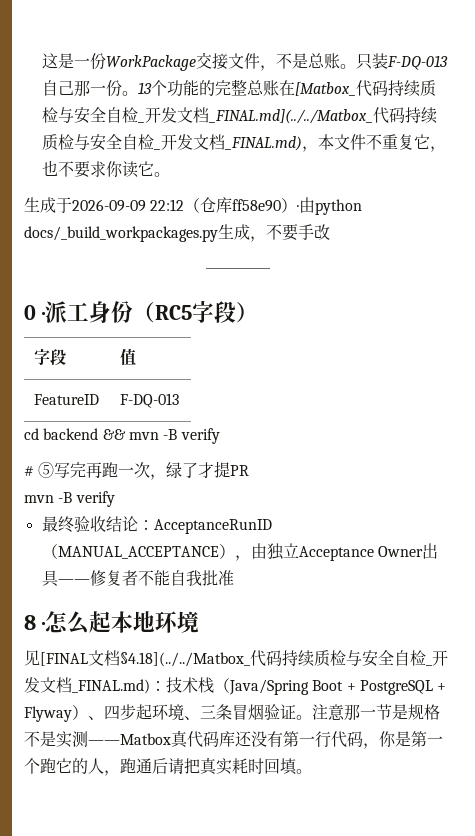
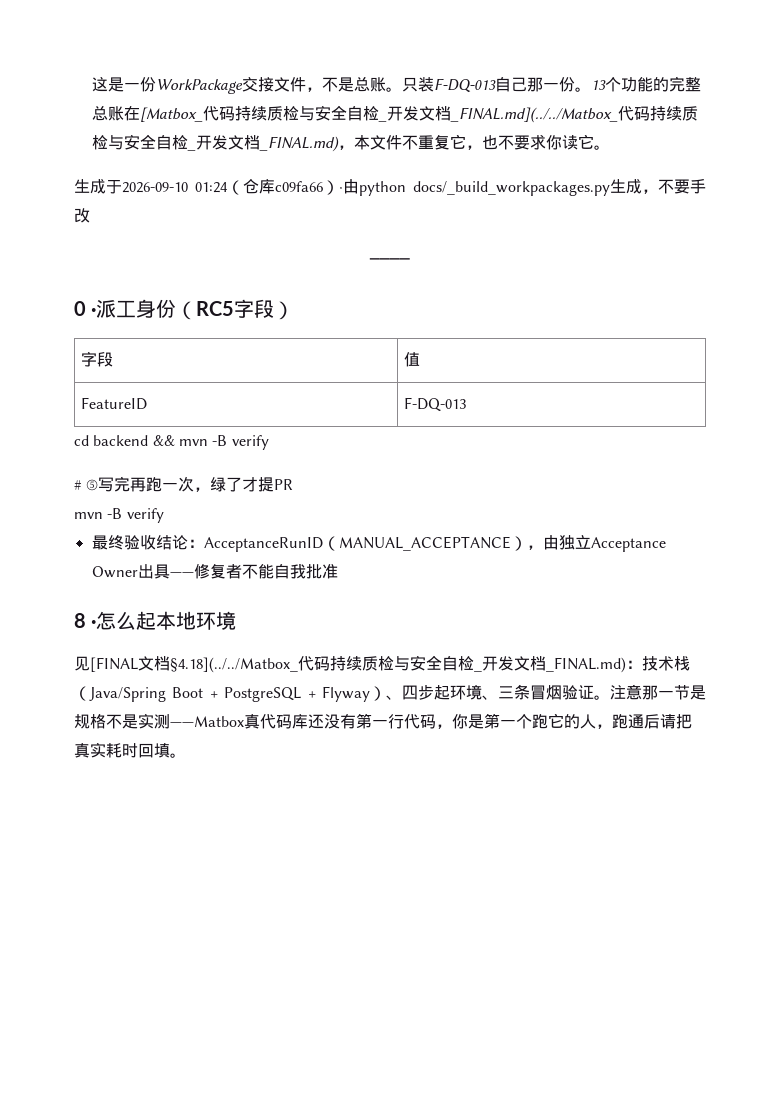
[72,197,282,213] 2026-09-09 22:12（仓库ff58e90 -> [122,179,323,195] 2026-09-10 01:24（仓库c09fa66

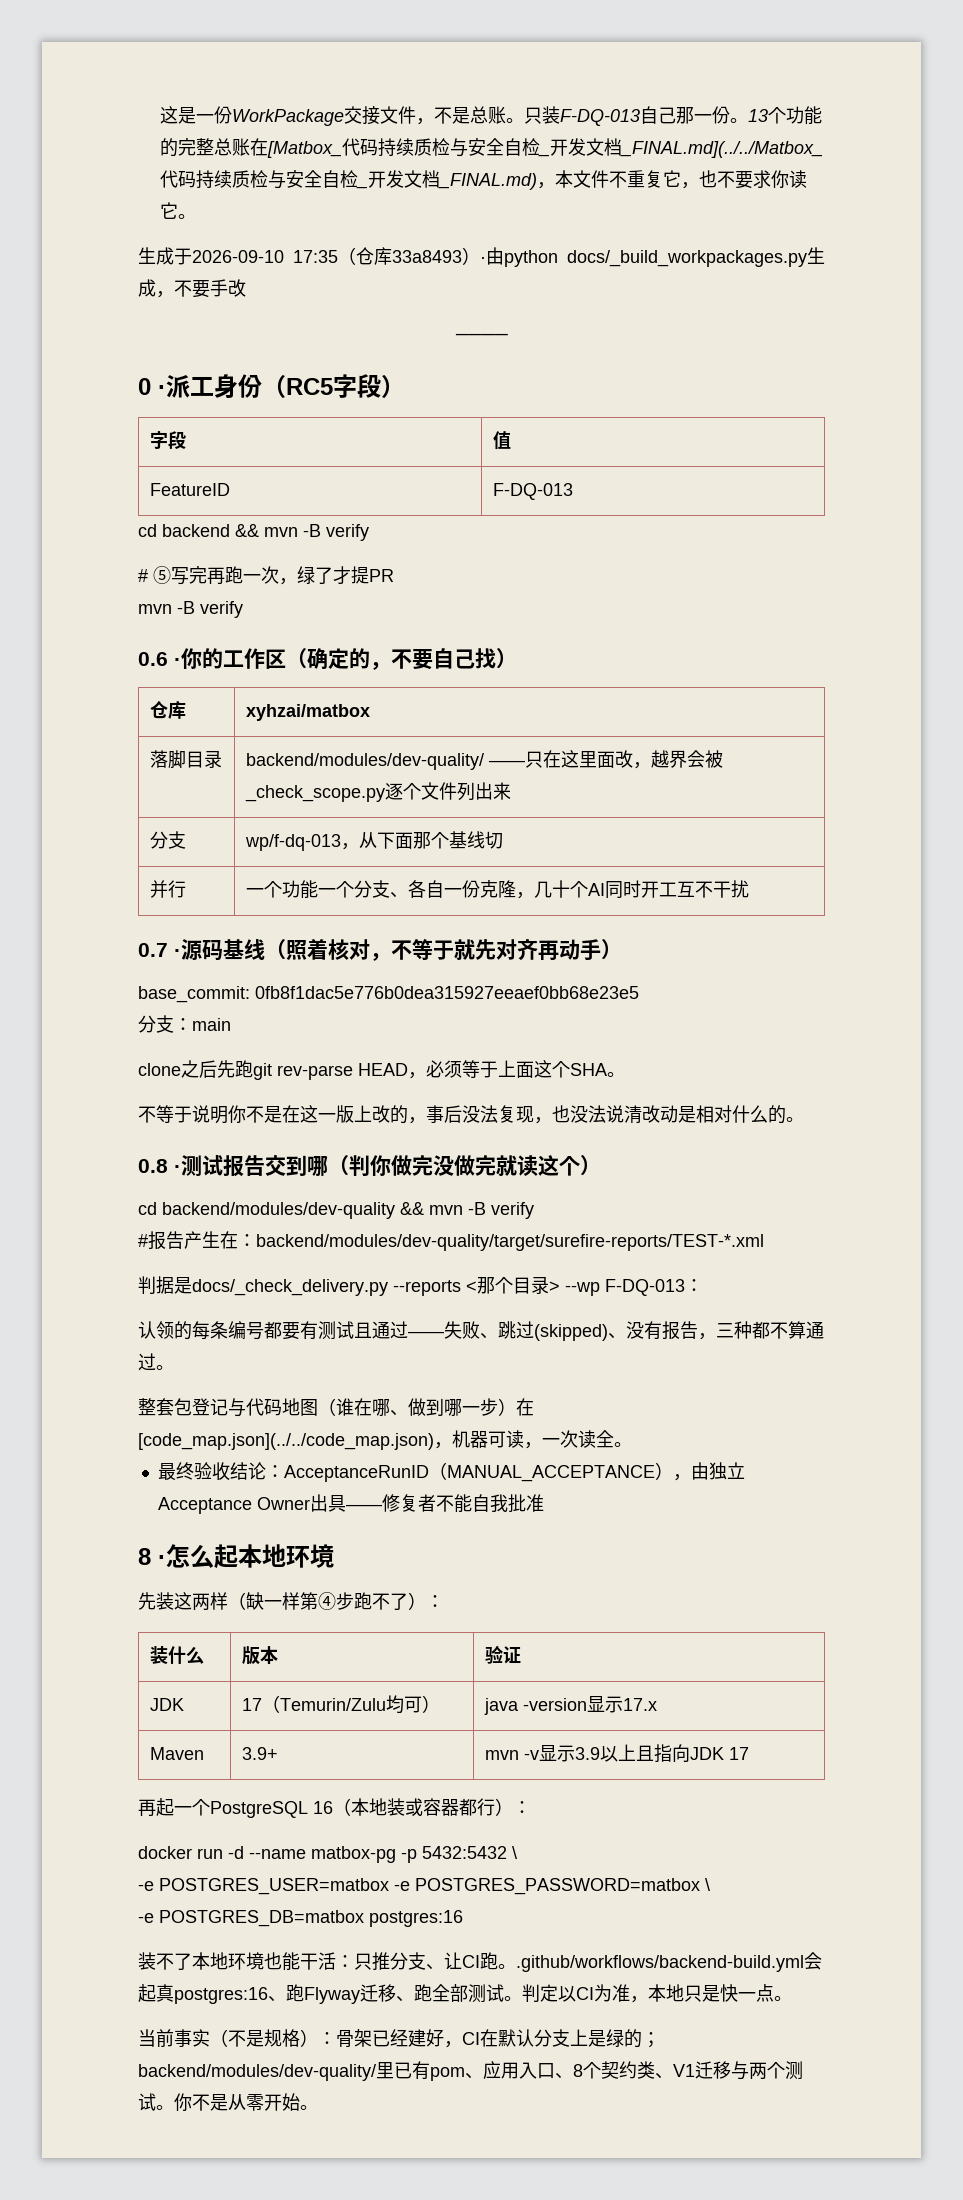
[195,179,323,195] 01:24（仓库c09fa66 -> [293,247,462,265] 17:35（仓库33a8493
(164, 515) none -> [138,648,517,670] [150,701,187,719] [246,704,371,721] [150,750,223,769] [246,750,724,770] [245,782,512,802] [150,831,187,849] [245,831,504,851] [150,880,187,898] [246,880,750,899] [138,939,622,961] [138,986,639,1003] [138,1015,231,1033] [138,1060,625,1080] [138,1105,804,1124] [138,1155,601,1177] [138,1202,534,1219] [138,1231,764,1251] [138,1276,703,1296] [138,1321,824,1341] [138,1353,174,1371] [138,1398,534,1417] [138,1430,632,1450] // 0.6 ·你的工作区（确定的，不要自己找） // 仓库 | xyhzai/matbox // 落脚目录 | backend/modules/dev-quality/ ——只在这里面改，越界会被_check_scope.py逐个文件列出来 // 分支 | wp/f-dq-013，从下面那个基线切 // 并行 | 一个功能一个分支、各自一份克隆，几十个AI同时开工互不干扰 // 0.7 ·源码基线（照着核对，不等于就先对齐再动手） // base_commit: 0fb8f1dac5e776b0dea315927eeaef0bb68e23e5 // 分支：main // clone之后先跑git rev-parse HEAD，必须等于上面这个SHA。 // 不等于说明你不是在这一版上改的，事后没法复现，也没法说清改动是相对什么的。 // 0.8 ·测试报告交到哪（判你做完没做完就读这个） // cd backend/modules/dev-quality && mvn -B verify // #报告产生在：backend/modules/dev-quality/target/surefire-reports/TEST-*.xml // 判据是docs/_check_delivery.py --reports <那个目录> --wp F-DQ-013： // 认领的每条编号都要有测试且通过——失败、跳过(skipped)、没有报告，三种都不算通过。 // 整套包登记与代码地图（谁在哪、做到哪一步）在[code_map.json](../../code_map.json)，机器可读，一次读全。
[74,655,690,673] [74,684,706,702] [74,713,692,729] [74,742,170,758] 见[FINAL文档§4.18](../../Matbox_代码持续质检与安全自检_开发文档_FINAL.md)：技术栈（Java/Spring Boot + PostgreSQL + Flyway）、四步起环境、三条冒烟验证。注意那一节是规格不是实测——Matbox真代码库还没有第一行代码，你是第一个跑它的人，跑通后请把真实耗时回填 -> [138,1592,444,1610] [150,1646,205,1664] [242,1646,279,1665] [485,1645,522,1664] [150,1698,185,1711] [242,1695,441,1714] [484,1696,658,1715] [150,1747,205,1760] [242,1747,279,1760] [485,1744,750,1763] [138,1798,531,1818] [138,1846,517,1863] [138,1878,710,1895] [138,1910,463,1927] [138,1952,822,1972] [138,1984,792,2004] [138,2029,660,2048] [138,2061,803,2081] [138,2093,300,2111] 先装这两样（缺一样第④步跑不了）： // 装什么 | 版本 | 验证 // JDK | 17（Temurin/Zulu均可） | java -version显示17.x // Maven | 3.9+ | mvn -v显示3.9以上且指向JDK 17 // 再起一个PostgreSQL 16（本地装或容器都行）： // docker run -d --name matbox-pg -p 5432:5432 \ // -e POSTGRES_USER=matbox -e POSTGRES_PASSWORD=matbox \ // -e POSTGRES_DB=matbox postgres:16 // 装不了本地环境也能干活：只推分支、让CI跑。.github/workflows/backend-build.yml会起真postgres:16、跑Flyway迁移、跑全部测试。判定以CI为准，本地只是快一点。 // 当前事实（不是规格）：骨架已经建好，CI在默认分支上是绿的；backend/modules/dev-quality/里已有pom、应用入口、8个契约类、V1迁移与两个测试。你不是从零开始

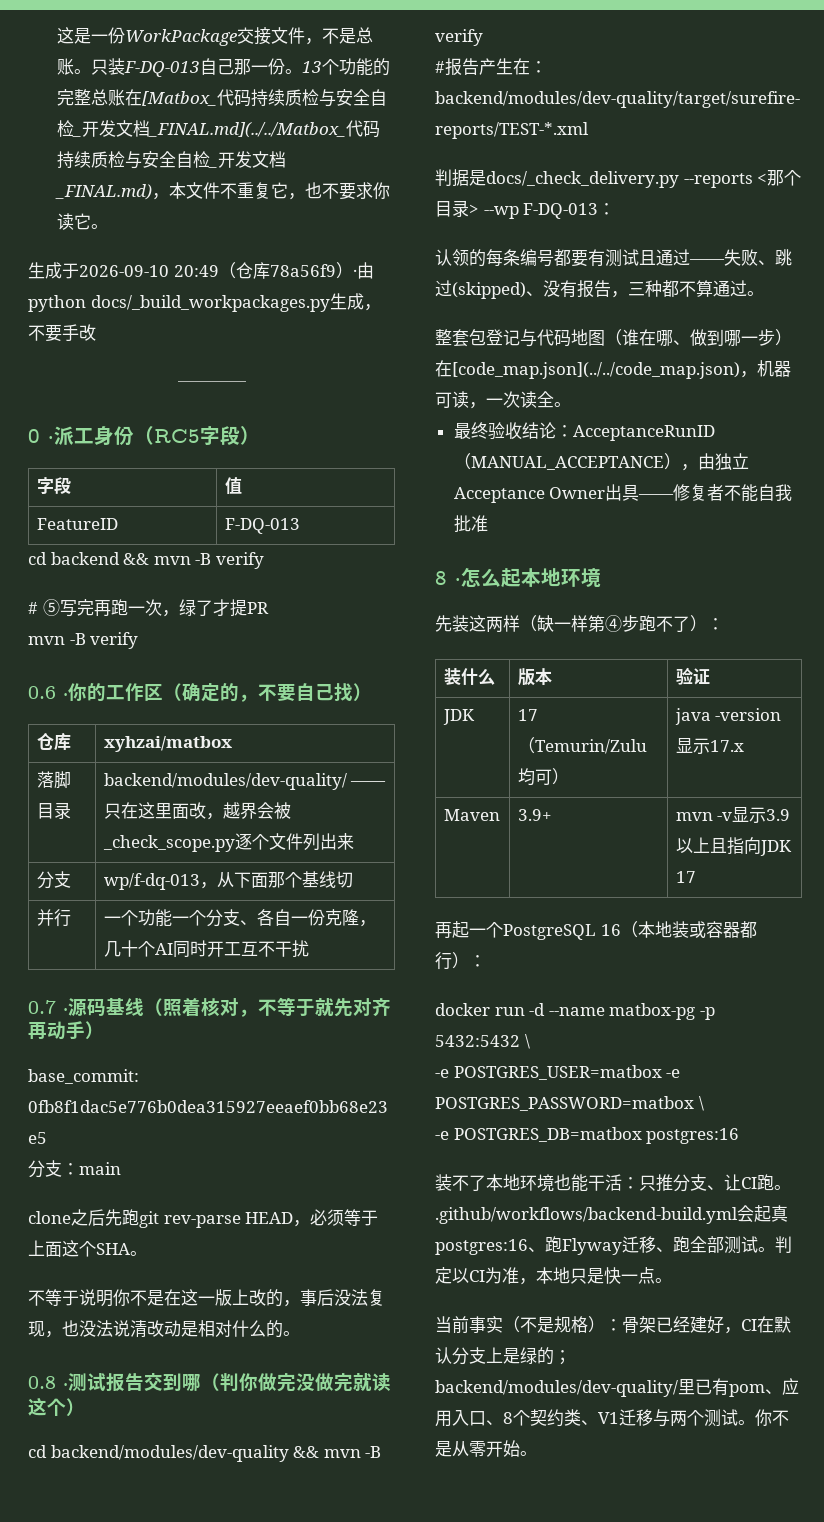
[293,247,462,265] 17:35（仓库33a8493 -> [173,262,336,279] 20:49（仓库78a56f9

